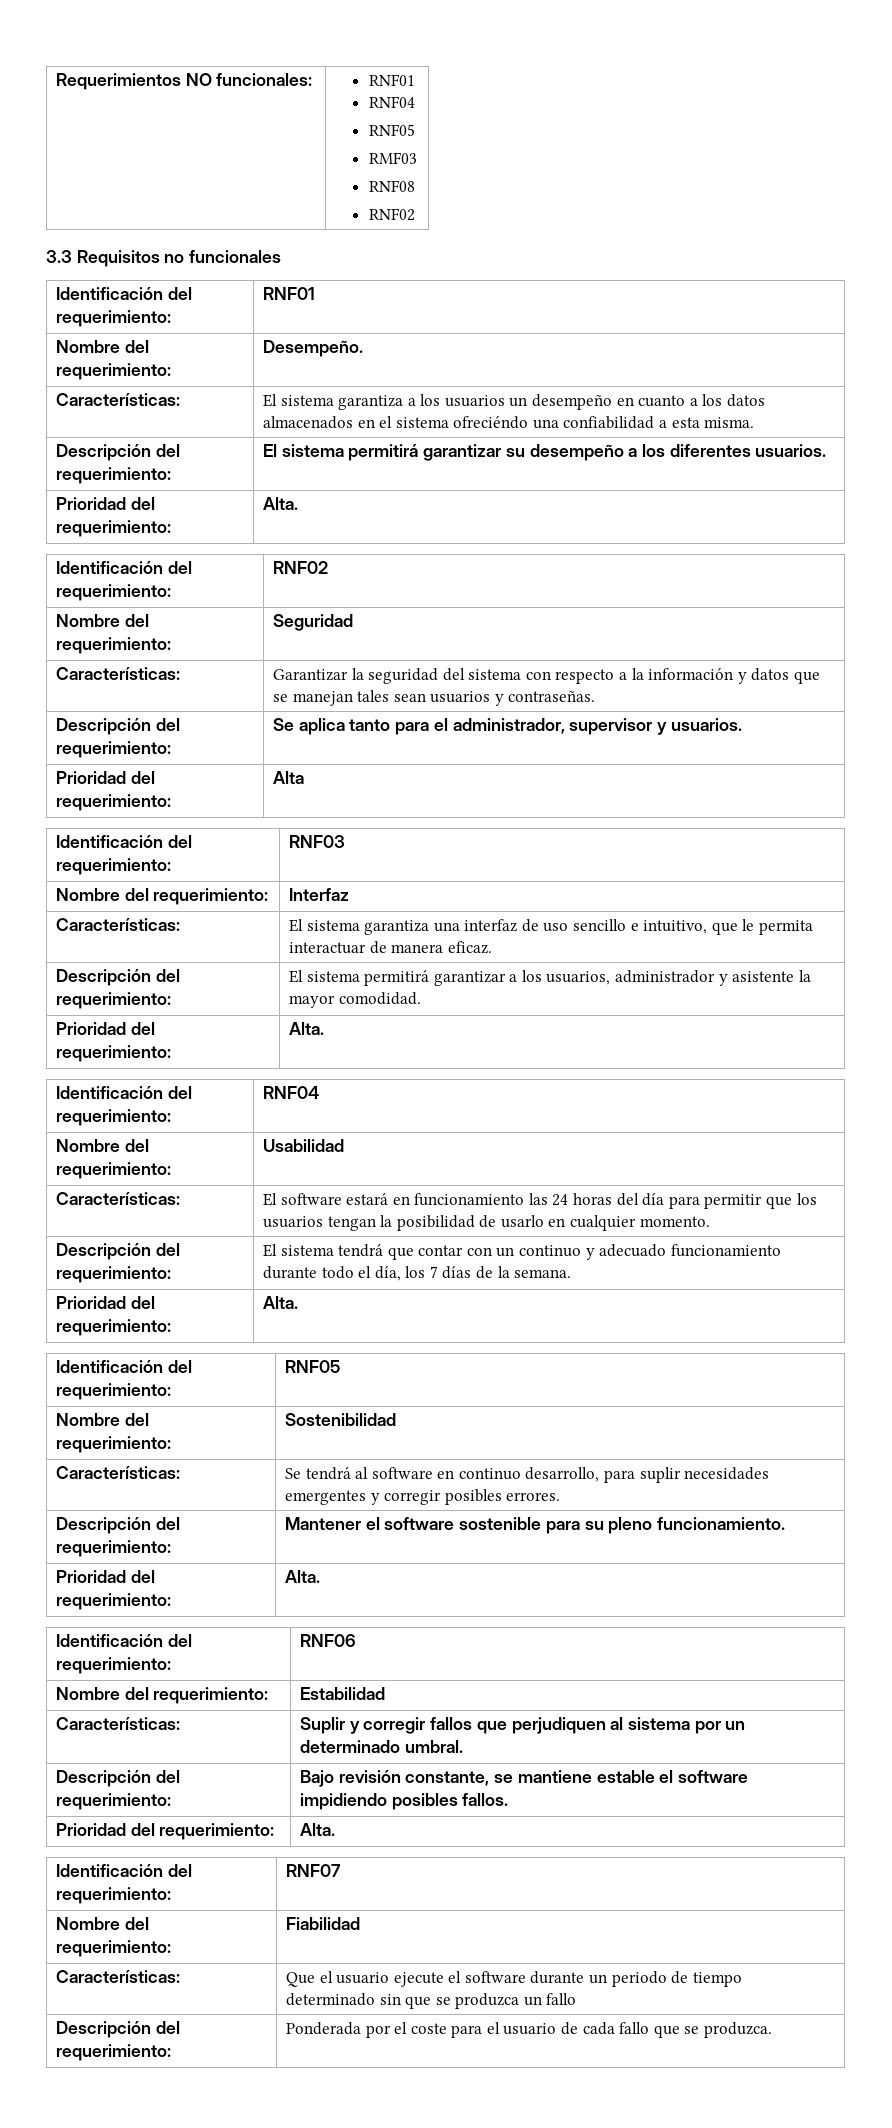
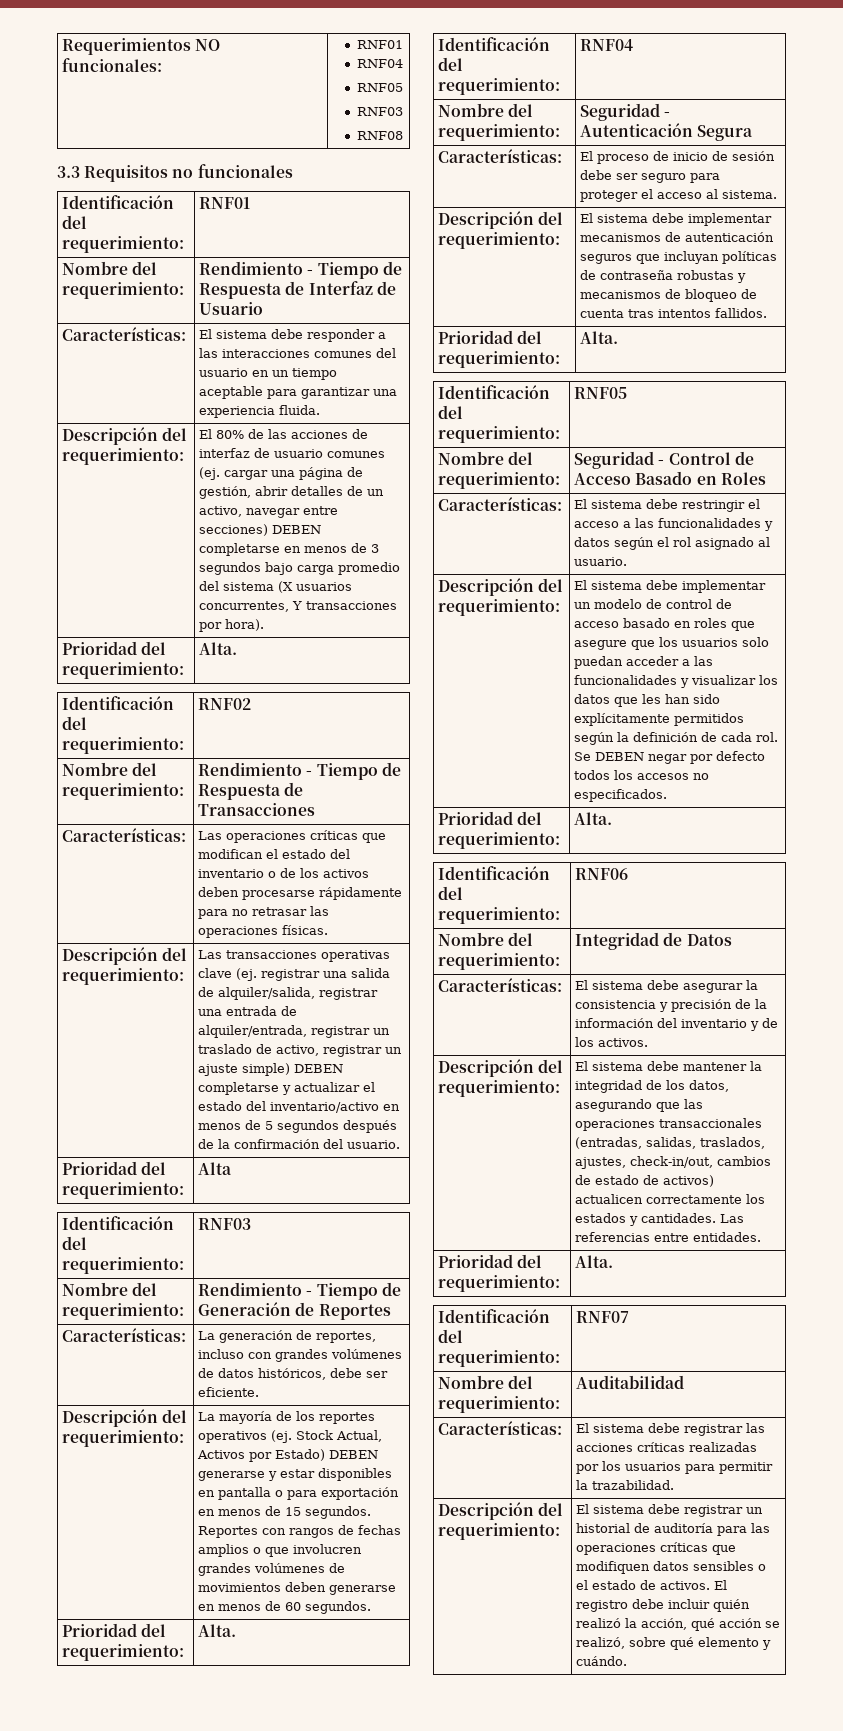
[368,152,417,164] RMF03 -> [356,107,403,116] RNF03
[368,208,415,221] // RNF02 -> (403, 135) none
[262,340,363,357] [55,393,180,406] [262,394,766,410] [262,416,755,429] [55,444,180,461] [55,467,171,484] [262,444,827,461] Desempeño. // Características: | El sistema garantiza a los usuarios un desempeño en cuanto a los datos almacenados en el sistema ofreciéndo una confiabilidad a esta misma. // Descripción del requerimiento: | El sistema permitirá garantizar su desempeño a los diferentes usuarios. -> [199,261,402,279] [199,281,396,299] [199,302,264,315] [62,327,187,341] [199,329,387,342] [199,348,397,358] [199,368,338,380] [199,386,398,399] [199,405,321,418] [62,427,188,445] [62,448,185,465] [199,429,369,439] [199,448,386,458] [199,467,364,480] [199,486,385,499] [199,506,339,518] [199,524,322,536] [199,543,380,556] [199,562,401,575] [199,581,353,593] [199,601,398,612] [199,619,265,632] Rendimiento - Tiempo de Respuesta de Interfaz de Usuario // Características: | El sistema debe responder a las interacciones comunes del usuario en un tiempo aceptable para garantizar una experiencia fluida. // Descripción del requerimiento: | El 80% de las acciones de interfaz de usuario comunes (ej. cargar una página de gestión, abrir detalles de un activo, navegar entre secciones) DEBEN completarse en menos de 3 segundos bajo carga promedio del sistema (X usuarios concurrentes, Y transacciones por hora).
[272,614,353,631] [55,667,180,680] [272,668,821,684] [272,690,596,706] [55,718,180,735] [55,741,171,758] [272,718,742,735] Seguridad // Características: | Garantizar la seguridad del sistema con respecto a la información y datos que se manejan tales sean usuarios y contraseñas. // Descripción del requerimiento: | Se aplica tanto para el administrador, supervisor y usuarios. -> [198,762,401,780] [198,782,304,800] [198,803,316,816] [62,828,187,842] [198,830,387,843] [198,849,351,859] [198,868,370,878] [198,887,403,900] [198,906,330,919] [198,925,329,938] [62,947,188,965] [62,968,185,985] [198,950,391,962] [198,968,391,981] [198,987,379,1000] [198,1006,298,1016] [198,1025,391,1038] [198,1044,403,1057] [198,1063,344,1076] [198,1082,376,1095] [198,1101,401,1113] [198,1120,398,1133] [198,1139,401,1149] Rendimiento - Tiempo de Respuesta de Transacciones // Características: | Las operaciones críticas que modifican el estado del inventario o de los activos deben procesarse rápidamente para no retrasar las operaciones físicas. // Descripción del requerimiento: | Las transacciones operativas clave (ej. registrar una salida de alquiler/salida, registrar una entrada de alquiler/entrada, registrar un traslado de activo, registrar un ajuste simple) DEBEN completarse y actualizar el estado del inventario/activo en menos de 5 segundos después de la confirmación del usuario.
[288,888,349,901] [55,918,180,931] [288,919,814,935] [288,941,492,954] [55,969,180,986] [55,992,171,1009] [288,970,811,986] [288,992,421,1008] Interfaz // Características: | El sistema garantiza una interfaz de uso sencillo e intuitivo, que le permita interactuar de manera eficaz. // Descripción del requerimiento: | El sistema permitirá garantizar a los usuarios, administrador y asistente la mayor comodidad. -> [198,1282,401,1300] [198,1302,391,1320] [62,1328,187,1342] [198,1330,377,1343] [198,1349,403,1362] [198,1368,389,1380] [198,1387,260,1397] [62,1409,188,1427] [62,1430,185,1447] [198,1411,376,1424] [198,1430,383,1443] [197,1449,379,1462] [198,1468,393,1481] [198,1487,400,1500] [198,1506,372,1519] [198,1525,402,1538] [198,1544,363,1557] [198,1563,346,1576] [198,1582,397,1595] [198,1601,372,1614] Rendimiento - Tiempo de Generación de Reportes // Características: | La generación de reportes, incluso con grandes volúmenes de datos históricos, debe ser eficiente. // Descripción del requerimiento: | La mayoría de los reportes operativos (ej. Stock Actual, Activos por Estado) DEBEN generarse y estar disponibles en pantalla o para exportación en menos de 15 segundos. Reportes con rangos de fechas amplios o que involucren grandes volúmenes de movimientos deben generarse en menos de 60 segundos.
[262,1139,344,1152] [55,1192,180,1205] [262,1193,817,1209] [262,1215,710,1231] [55,1243,180,1260] [55,1266,171,1283] [262,1244,781,1260] [262,1266,572,1281] Usabilidad // Características: | El software estará en funcionamiento las 24 horas del día para permitir que los usuarios tengan la posibilidad de usarlo en cualquier momento. // Descripción del requerimiento: | El sistema tendrá que contar con un continuo y adecuado funcionamiento durante todo el día, los 7 días de la semana. -> [580,103,671,121] [580,123,754,141] [438,149,563,163] [580,151,776,164] [580,170,721,183] [580,189,778,202] [438,211,564,229] [438,232,561,249] [580,213,773,226] [580,232,775,242] [580,251,778,264] [580,270,747,283] [580,289,758,302] [580,308,768,318] Seguridad - Autenticación Segura // Características: | El proceso de inicio de sesión debe ser seguro para proteger el acceso al sistema. // Descripción del requerimiento: | El sistema debe implementar mecanismos de autenticación seguros que incluyan políticas de contraseña robustas y mecanismos de bloqueo de cuenta tras intentos fallidos.
[284,1413,396,1426] [55,1466,180,1479] [284,1467,770,1483] [284,1489,561,1505] [55,1517,180,1534] [55,1540,171,1557] [284,1517,786,1534] Sostenibilidad // Características: | Se tendrá al software en continuo desarrollo, para suplir necesidades emergentes y corregir posibles errores. // Descripción del requerimiento: | Mantener el software sostenible para su pleno funcionamiento. -> [574,451,754,469] [574,471,766,485] [438,497,563,511] [574,499,761,512] [574,518,774,531] [574,537,771,550] [574,557,628,566] [438,578,564,596] [438,599,561,616] [574,580,767,593] [574,599,733,609] [574,618,756,631] [574,637,770,650] [574,656,714,669] [574,675,779,688] [574,694,721,707] [574,713,745,726] [574,732,779,745] [574,751,766,764] [574,770,710,780] [574,789,668,802] Seguridad - Control de Acceso Basado en Roles // Características: | El sistema debe restringir el acceso a las funcionalidades y datos según el rol asignado al usuario. // Descripción del requerimiento: | El sistema debe implementar un modelo de control de acceso basado en roles que asegure que los usuarios solo puedan acceder a las funcionalidades y visualizar los datos que les han sido explícitamente permitidos según la definición de cada rol. Se DEBEN negar por defecto todos los accesos no especificados.
[299,1687,385,1700] [55,1717,180,1730] [299,1717,746,1734] [299,1740,463,1753] [55,1770,180,1787] [55,1793,171,1810] [299,1770,749,1787] [299,1793,509,1810] Estabilidad // Características: | Suplir y corregir fallos que perjudiquen al sistema por un determinado umbral. // Descripción del requerimiento: | Bajo revisión constante, se mantiene estable el software impidiendo posibles fallos. -> [575,932,732,950] [438,978,563,992] [575,980,759,993] [575,999,768,1012] [575,1018,779,1031] [575,1037,649,1047] [438,1059,564,1077] [438,1080,561,1097] [575,1061,763,1071] [575,1080,730,1093] [575,1099,704,1112] [575,1118,763,1131] [575,1137,766,1149] [575,1156,772,1169] [575,1175,715,1187] [575,1194,766,1204] [575,1213,745,1226] [575,1232,762,1242] Integridad de Datos // Características: | El sistema debe asegurar la consistencia y precisión de la información del inventario y de los activos. // Descripción del requerimiento: | El sistema debe mantener la integridad de los datos, asegurando que las operaciones transaccionales (entradas, salidas, traslados, ajustes, check-in/out, cambios de estado de activos) actualicen correctamente los estados y cantidades. Las referencias entre entidades.
[285,1917,360,1930] [55,1970,180,1983] [285,1971,742,1987] [285,1993,577,2009] [55,2021,180,2038] [55,2044,171,2061] [285,2022,773,2038] Fiabilidad // Características: | Que el usuario ejecute el software durante un periodo de tiempo determinado sin que se produzca un fallo // Descripción del requerimiento: | Ponderada por el coste para el usuario de cada fallo que se produzca. -> [576,1375,685,1389] [438,1421,563,1435] [576,1423,766,1436] [576,1442,758,1452] [576,1461,774,1474] [576,1480,675,1490] [438,1502,564,1520] [438,1523,561,1540] [576,1504,764,1517] [576,1523,771,1536] [576,1542,737,1555] [576,1561,767,1574] [576,1580,728,1590] [576,1599,751,1612] [576,1618,781,1631] [576,1637,772,1650] [576,1656,628,1666] Auditabilidad // Características: | El sistema debe registrar las acciones críticas realizadas por los usuarios para permitir la trazabilidad. // Descripción del requerimiento: | El sistema debe registrar un historial de auditoría para las operaciones críticas que modifiquen datos sensibles o el estado de activos. El registro debe incluir quién realizó la acción, qué acción se realizó, sobre qué elemento y cuándo.

